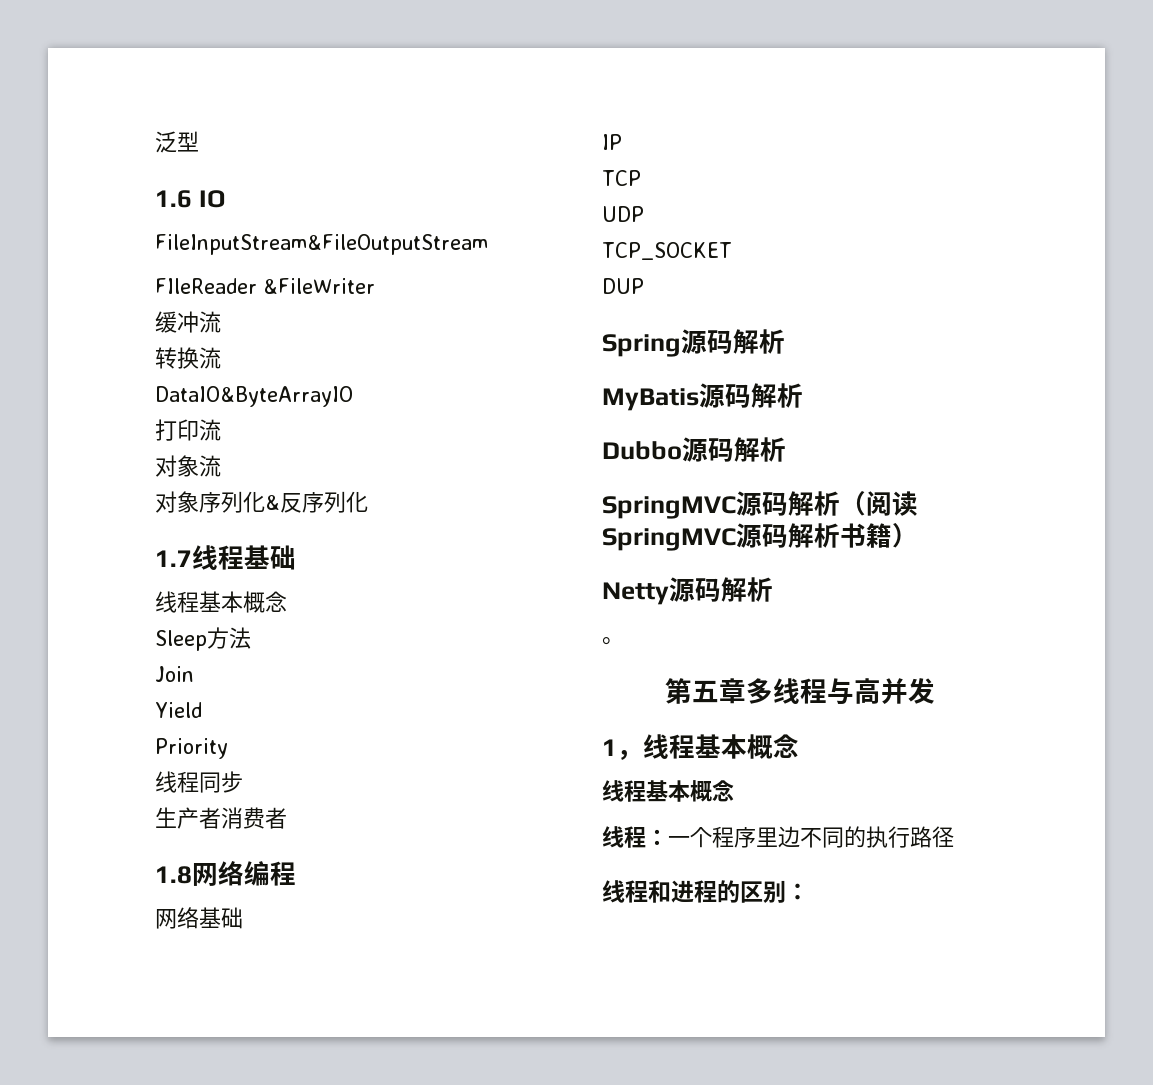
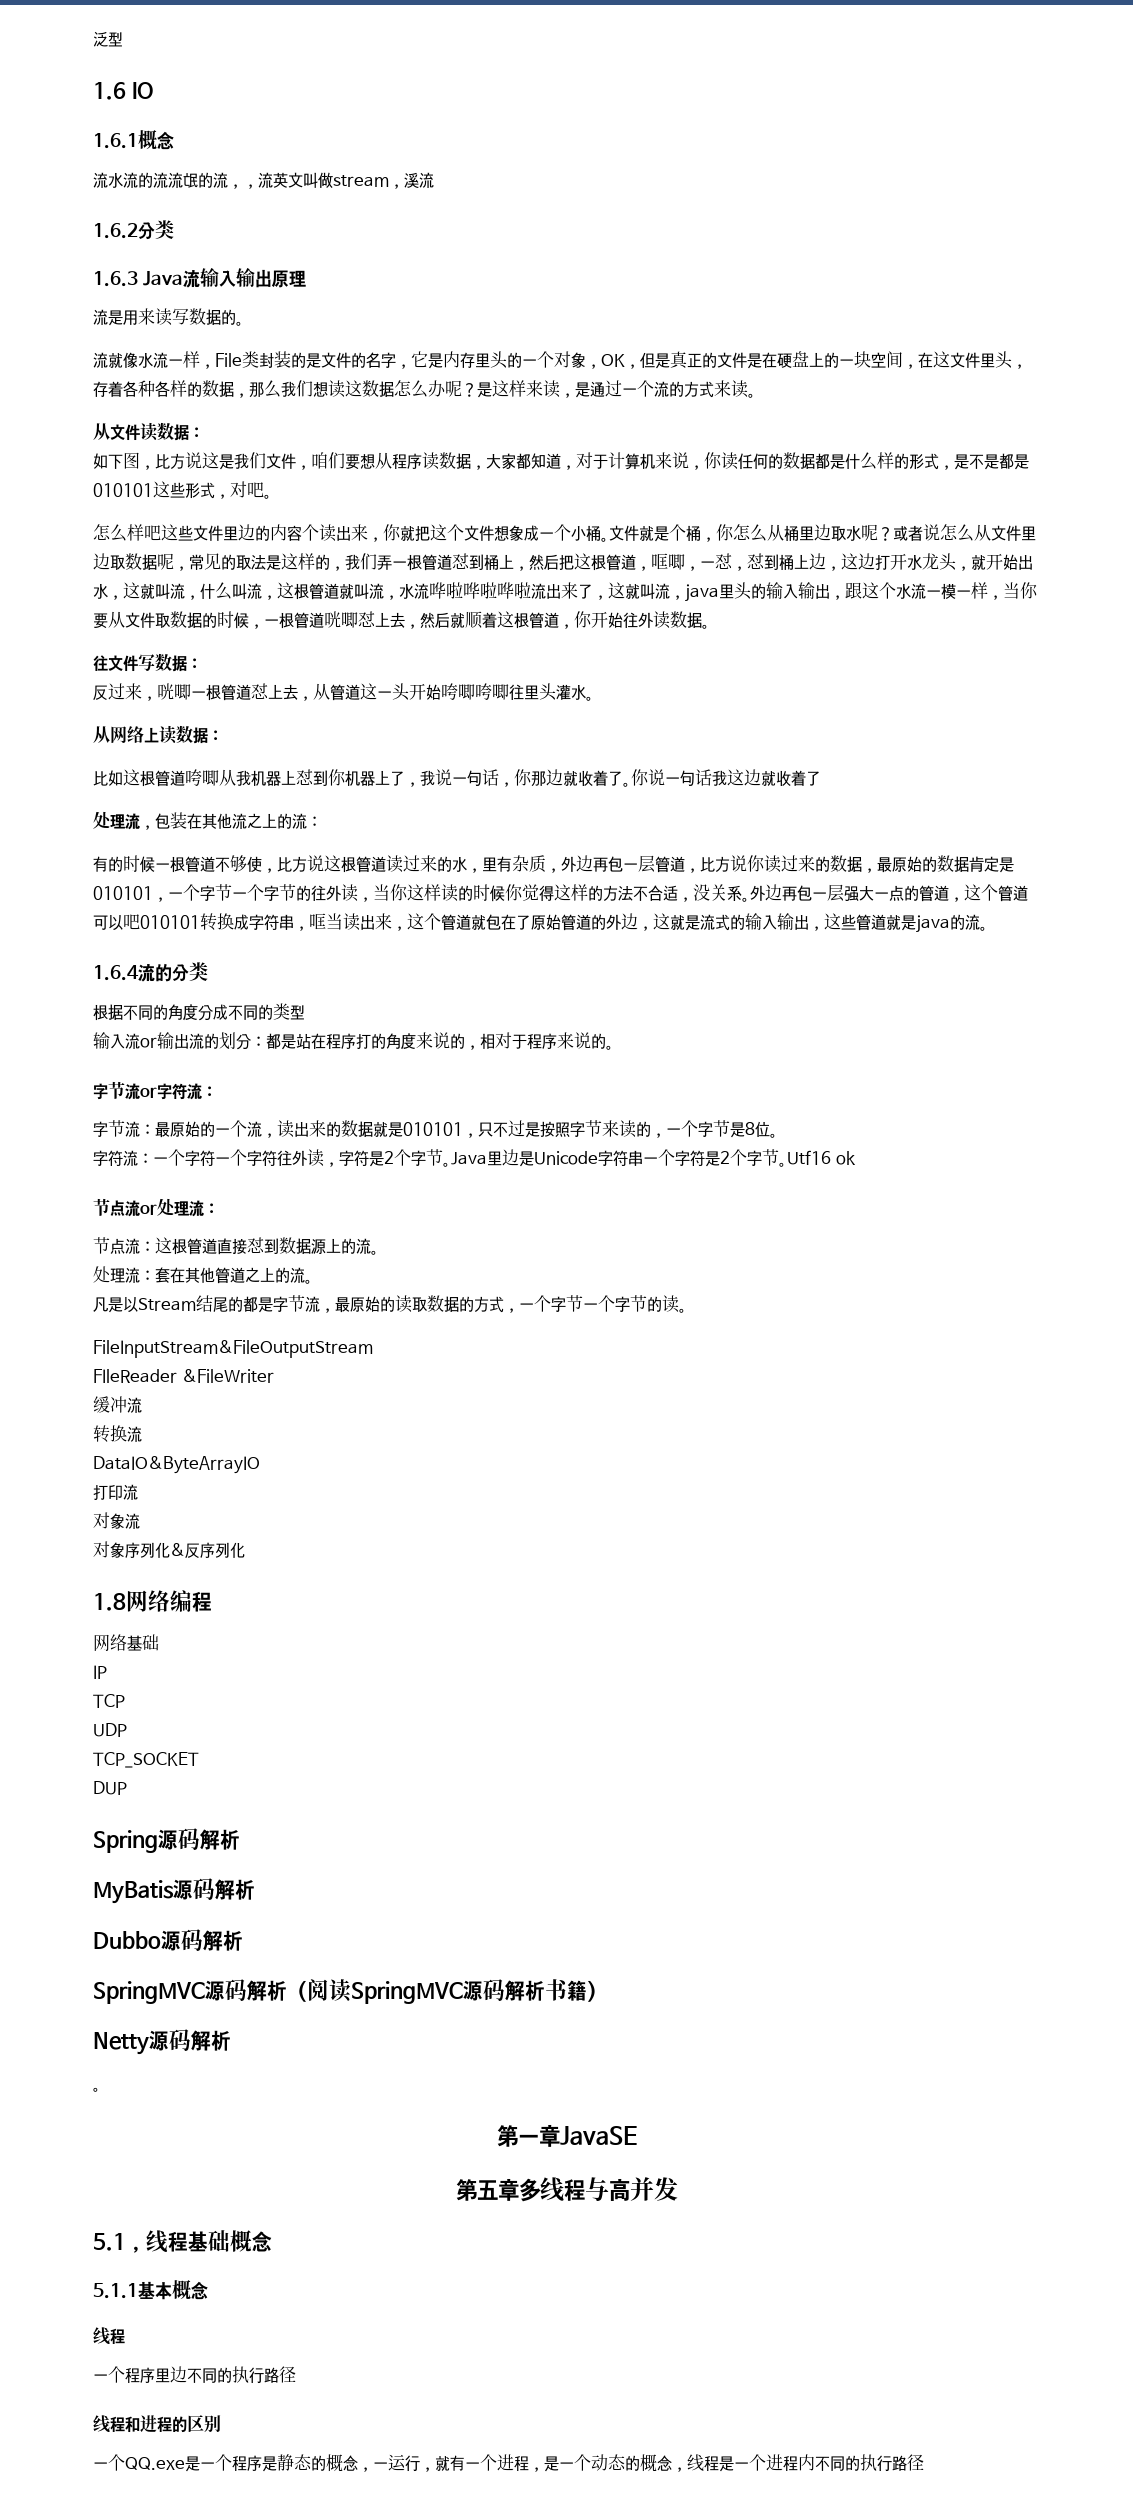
(226, 199) none -> [93,130,174,150] [93,172,434,189] [93,220,174,240] [93,267,307,288] [93,308,244,326] [93,351,1027,369] [93,380,756,398] [93,422,204,441] [93,452,1029,470] [93,481,272,499] [93,524,1036,542] [93,553,1033,571] [93,582,1038,602] [93,611,710,629] [93,653,202,672] [93,683,594,701] [93,725,223,744] [93,769,821,787] [93,811,322,830] [93,855,1014,873] [93,884,1028,902] [93,913,988,933] [93,962,208,982] [93,1003,305,1021] [93,1032,614,1050] [93,1081,217,1100] [93,1120,778,1138] [93,1149,856,1167] [93,1198,219,1217] [93,1237,379,1255] [93,1266,313,1284] [93,1295,687,1313] // 1.6.1概念 // 流水流的流流氓的流，，流英文叫做stream，溪流 // 1.6.2分类 // 1.6.3 Java流输入输出原理 // 流是用来读写数据的。 // 流就像水流一样，File类封装的是文件的名字，它是内存里头的一个对象，OK，但是真正的文件是在硬盘上的一块空间，在这文件里头，存着各种各样的数据，那么我们想读这数据怎么办呢？是这样来读，是通过一个流的方式来读。 // 从文件读数据： // 如下图，比方说这是我们文件，咱们要想从程序读数据，大家都知道，对于计算机来说，你读任何的数据都是什么样的形式，是不是都是010101这些形式，对吧。 // 怎么样吧这些文件里边的内容个读出来，你就把这个文件想象成一个小桶。文件就是个桶，你怎么从桶里边取水呢？或者说怎么从文件里边取数据呢，常见的取法是这样的，我们弄一根管道怼到桶上，然后把这根管道，哐唧，一怼，怼到桶上边，这边打开水龙头，就开始出水，这就叫流，什么叫流，这根管道就叫流，水流哗啦哗啦哗啦流出来了，这就叫流，java里头的输入输出，跟这个水流一模一样，当你要从文件取数据的时候，一根管道咣唧怼上去，然后就顺着这根管道，你开始往外读数据。 // 往文件写数据： // 反过来，咣唧一根管道怼上去，从管道这一头开始咵唧咵唧往里头灌水。 // 从网络上读数据： // 比如这根管道咵唧从我机器上怼到你机器上了，我说一句话，你那边就收着了。你说一句话我这边就收着了 // 处理流，包装在其他流之上的流： // 有的时候一根管道不够使，比方说这根管道读过来的水，里有杂质，外边再包一层管道，比方说你读过来的数据，最原始的数据肯定是010101，一个字节一个字节的往外读，当你这样读的时候你觉得这样的方法不合适，没关系。外边再包一层强大一点的管道，这个管道可以吧010101转换成字符串，哐当读出来，这个管道就包在了原始管道的外边，这就是流式的输入输出，这些管道就是java的流。 // 1.6.4流的分类 // 根据不同的角度分成不同的类型 // 输入流or输出流的划分：都是站在程序打的角度来说的，相对于程序来说的。 // 字节流or字符流： // 字节流：最原始的一个流，读出来的数据就是010101，只不过是按照字节来读的，一个字节是8位。 // 字符流：一个字符一个字符往外读，字符是2个字节。Java里边是Unicode字符串一个字符是2个字节。Utf16 ok // 节点流or处理流： // 节点流：这根管道直接怼到数据源上的流。 // 处理流：套在其他管道之上的流。 // 凡是以Stream结尾的都是字节流，最原始的读取数据的方式，一个字节一个字节的读。
[155,545,296,570] [155,591,287,613] [155,627,251,651] [155,666,194,682] [155,702,202,718] [155,738,228,759] [155,771,243,793] [155,807,287,829] // 1.7线程基础 // 线程基本概念 // Sleep方法 // Join // Yield // Priority // 线程同步 // 生产者消费者 -> (245, 1550) none
(624, 641) none -> [496,2124,637,2147] // 第一章JavaSE
[602,739,617,756] 1 -> [93,2233,126,2251] 5.1
[721,734,799,759] [602,780,734,802] [602,826,668,848] 本概念 // 线程基本概念 // 线程： -> [208,2230,272,2252] [93,2280,208,2300] [93,2327,125,2345] 础概念 // 5.1.1基本概念 // 线程 //
[786,883,809,900] ： -> [93,2454,924,2472] // 一个QQ.exe是一个程序是静态的概念，一运行，就有一个进程，是一个动态的概念，线程是一个进程内不同的执行路径

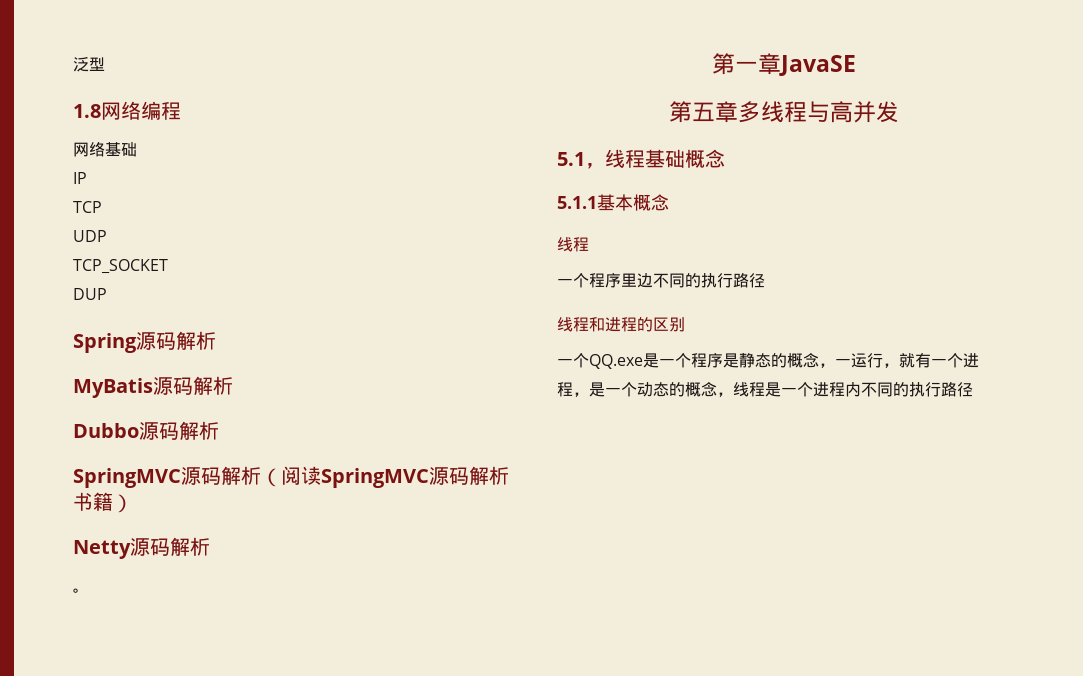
[93,82,154,100] [93,130,174,150] [93,172,434,189] [93,220,174,240] [93,267,307,288] [93,308,244,326] [93,351,1027,369] [93,380,756,398] [93,422,204,441] [93,452,1029,470] [93,481,272,499] [93,524,1036,542] [93,553,1033,571] [93,582,1038,602] [93,611,710,629] [93,653,202,672] [93,683,594,701] [93,725,223,744] [93,769,821,787] [93,811,322,830] [93,855,1014,873] [93,884,1028,902] [93,913,988,933] [93,962,208,982] [93,1003,305,1021] [93,1032,614,1050] [93,1081,217,1100] [93,1120,778,1138] [93,1149,856,1167] [93,1198,219,1217] [93,1237,379,1255] [93,1266,313,1284] [93,1295,687,1313] [93,1340,373,1358] [93,1369,274,1383] [93,1396,142,1413] [93,1425,142,1443] [93,1456,260,1474] [93,1484,138,1501] [93,1512,140,1529] [93,1541,245,1559] // 1.6 IO // 1.6.1概念 // 流水流的流流氓的流，，流英文叫做stream，溪流 // 1.6.2分类 // 1.6.3 Java流输入输出原理 // 流是用来读写数据的。 // 流就像水流一样，File类封装的是文件的名字，它是内存里头的一个对象，OK，但是真正的文件是在硬盘上的一块空间，在这文件里头，存着各种各样的数据，那么我们想读这数据怎么办呢？是这样来读，是通过一个流的方式来读。 // 从文件读数据： // 如下图，比方说这是我们文件，咱们要想从程序读数据，大家都知道，对于计算机来说，你读任何的数据都是什么样的形式，是不是都是010101这些形式，对吧。 // 怎么样吧这些文件里边的内容个读出来，你就把这个文件想象成一个小桶。文件就是个桶，你怎么从桶里边取水呢？或者说怎么从文件里边取数据呢，常见的取法是这样的，我们弄一根管道怼到桶上，然后把这根管道，哐唧，一怼，怼到桶上边，这边打开水龙头，就开始出水，这就叫流，什么叫流，这根管道就叫流，水流哗啦哗啦哗啦流出来了，这就叫流，java里头的输入输出，跟这个水流一模一样，当你要从文件取数据的时候，一根管道咣唧怼上去，然后就顺着这根管道，你开始往外读数据。 // 往文件写数据： // 反过来，咣唧一根管道怼上去，从管道这一头开始咵唧咵唧往里头灌水。 // 从网络上读数据： // 比如这根管道咵唧从我机器上怼到你机器上了，我说一句话，你那边就收着了。你说一句话我这边就收着了 // 处理流，包装在其他流之上的流： // 有的时候一根管道不够使，比方说这根管道读过来的水，里有杂质，外边再包一层管道，比方说你读过来的数据，最原始的数据肯定是010101，一个字节一个字节的往外读，当你这样读的时候你觉得这样的方法不合适，没关系。外边再包一层强大一点的管道，这个管道可以吧010101转换成字符串，哐当读出来，这个管道就包在了原始管道的外边，这就是流式的输入输出，这些管道就是java的流。 // 1.6.4流的分类 // 根据不同的角度分成不同的类型 // 输入流or输出流的划分：都是站在程序打的角度来说的，相对于程序来说的。 // 字节流or字符流： // 字节流：最原始的一个流，读出来的数据就是010101，只不过是按照字节来读的，一个字节是8位。 // 字符流：一个字符一个字符往外读，字符是2个字节。Java里边是Unicode字符串一个字符是2个字节。Utf16 ok // 节点流or处理流： // 节点流：这根管道直接怼到数据源上的流。 // 处理流：套在其他管道之上的流。 // 凡是以Stream结尾的都是字节流，最原始的读取数据的方式，一个字节一个字节的读。 // FileInputStream&FileOutputStream // FIleReader &FileWriter // 缓冲流 // 转换流 // DataIO&ByteArrayIO // 打印流 // 对象流 // 对象序列化&反序列化 -> (105, 64) none

